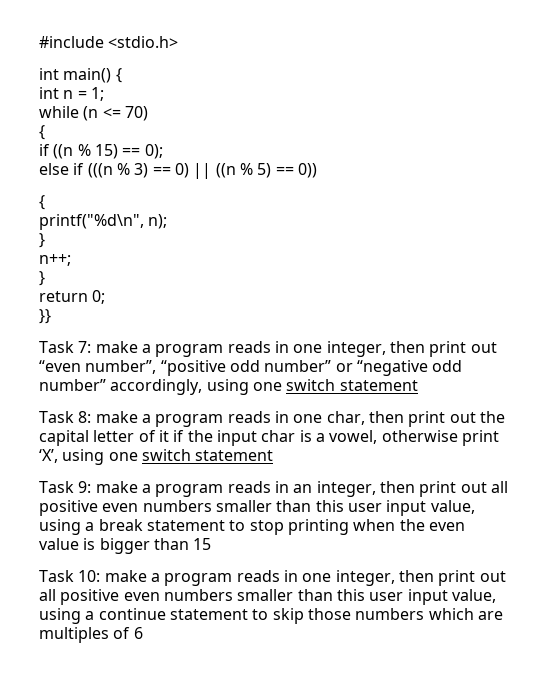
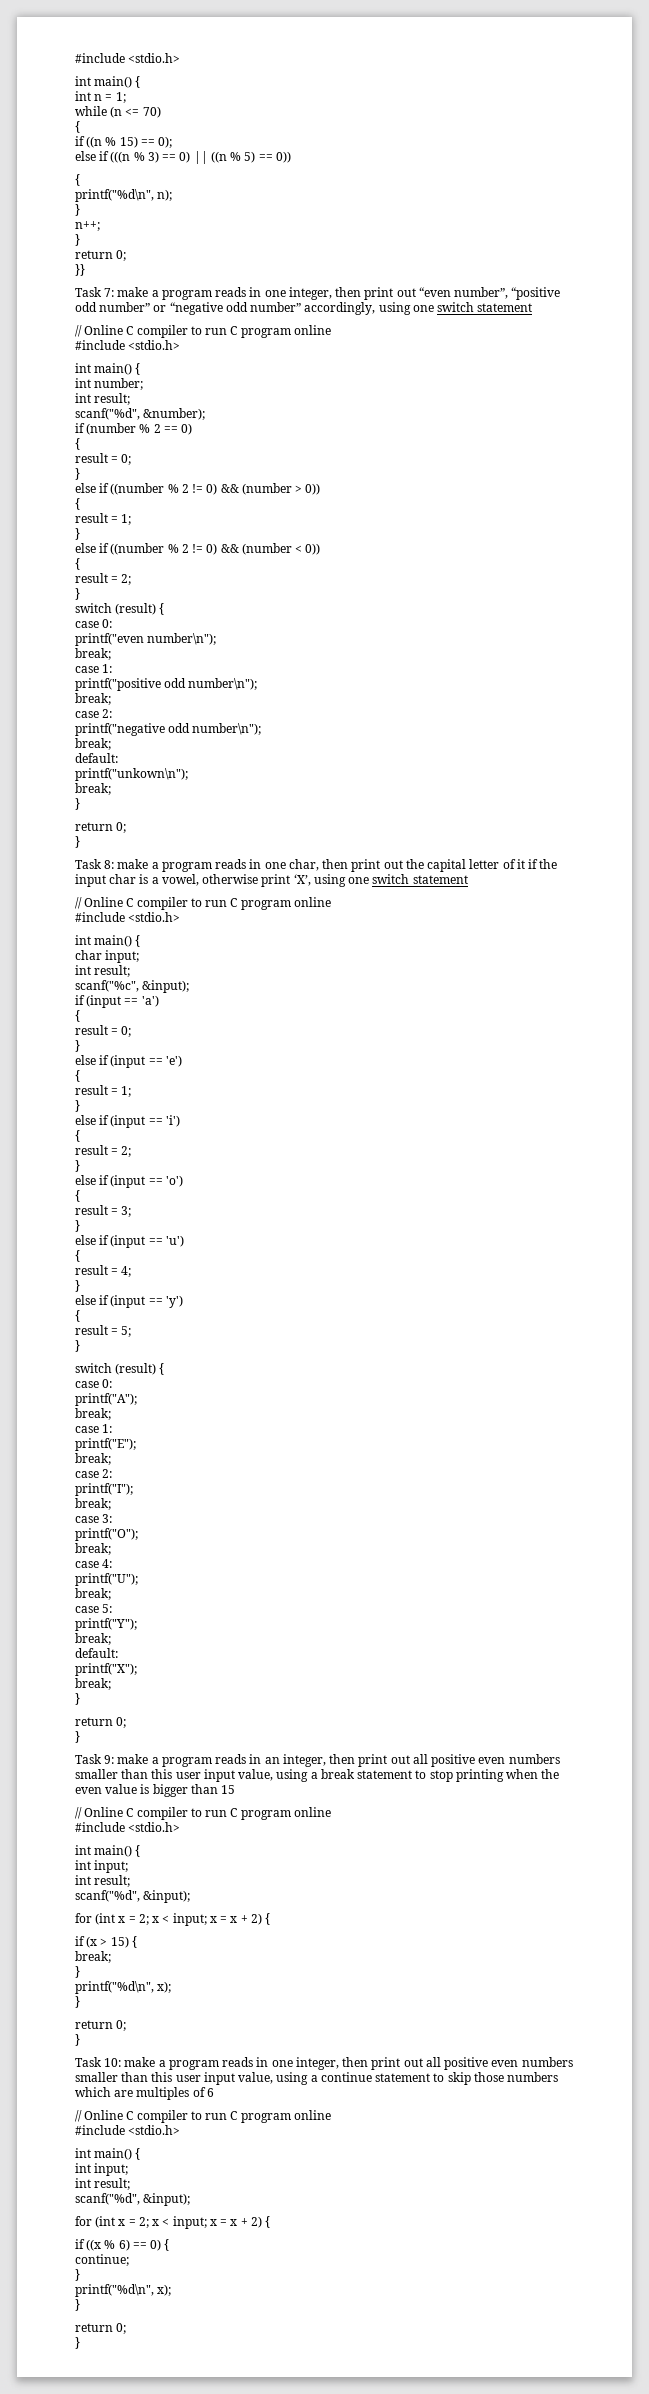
(418, 385) none -> [75,325,331,338] [75,340,181,350] [75,363,141,375] [75,378,144,390] [75,393,131,405] [75,408,206,420] [75,423,193,435] [75,438,80,450] [75,453,132,465] [75,468,80,480] [75,483,321,495] [75,498,80,510] [75,513,132,525] [75,528,80,540] [75,543,321,555] [75,558,80,570] [75,573,132,585] [75,588,80,600] [75,603,165,615] [75,619,113,628] [75,633,217,646] [75,648,111,660] [75,664,113,673] [75,678,258,691] [75,693,111,705] [75,709,113,718] [75,723,262,736] [75,738,111,750] [75,753,118,763] [75,768,188,781] [75,783,111,795] [75,798,80,810] [75,822,127,833] [75,836,80,848] // // Online C compiler to run C program online // #include <stdio.h> // int main() { // int number; // int result; // scanf("%d", &number); // if (number % 2 == 0) // { // result = 0; // } // else if ((number % 2 != 0) && (number > 0)) // { // result = 1; // } // else if ((number % 2 != 0) && (number < 0)) // { // result = 2; // } // switch (result) { // case 0: // printf("even number\n"); // break; // case 1: // printf("positive odd number\n"); // break; // case 2: // printf("negative odd number\n"); // break; // default: // printf("unkown\n"); // break; // } // return 0; // }
(274, 455) none -> [75,897,331,910] [75,912,181,922] [75,935,141,947] [75,950,140,963] [75,965,131,977] [75,980,190,993] [75,995,159,1008] [75,1010,80,1022] [75,1025,132,1037] [75,1040,80,1052] [75,1055,182,1068] [75,1070,80,1082] [75,1085,132,1097] [75,1100,80,1112] [75,1115,180,1128] [75,1130,80,1142] [75,1145,132,1157] [75,1160,80,1172] [75,1175,183,1188] [75,1190,80,1202] [75,1205,132,1217] [75,1220,80,1232] [75,1235,184,1248] [75,1250,80,1262] [75,1265,132,1277] [75,1280,80,1292] [75,1295,183,1308] [75,1310,80,1322] [75,1325,132,1337] [75,1340,80,1352] [75,1363,165,1375] [75,1379,113,1388] [75,1393,137,1406] [75,1408,111,1420] [75,1424,113,1433] [75,1438,136,1451] [75,1453,111,1465] [75,1469,113,1478] [75,1483,133,1496] [75,1498,111,1510] [75,1514,113,1523] [75,1528,138,1541] [75,1543,111,1555] [75,1559,113,1568] [75,1573,138,1586] [75,1588,111,1600] [75,1604,113,1613] [75,1618,137,1631] [75,1633,111,1645] [75,1648,118,1658] [75,1663,137,1676] [75,1678,111,1690] [75,1693,80,1705] [75,1717,127,1728] [75,1731,80,1743] // // Online C compiler to run C program online // #include <stdio.h> // int main() { // char input; // int result; // scanf("%c", &input); // if (input == 'a') // { // result = 0; // } // else if (input == 'e') // { // result = 1; // } // else if (input == 'i') // { // result = 2; // } // else if (input == 'o') // { // result = 3; // } // else if (input == 'u') // { // result = 4; // } // else if (input == 'y') // { // result = 5; // } // switch (result) { // case 0: // printf("A"); // break; // case 1: // printf("E"); // break; // case 2: // printf("I"); // break; // case 3: // printf("O"); // break; // case 4: // printf("U"); // break; // case 5: // printf("Y"); // break; // default: // printf("X"); // break; // } // return 0; // }
(212, 544) none -> [75,1807,331,1820] [75,1822,181,1832] [75,1845,141,1857] [75,1860,129,1873] [75,1875,131,1887] [75,1890,191,1903] [75,1913,271,1926] [75,1936,137,1948] [75,1951,111,1963] [75,1966,80,1978] [75,1981,172,1994] [75,1996,80,2008] [75,2020,127,2031] [75,2034,80,2046] // // Online C compiler to run C program online // #include <stdio.h> // int main() { // int input; // int result; // scanf("%d", &input); // for (int x = 2; x < input; x = x + 2) { // if (x > 15) { // break; // } // printf("%d\n", x); // } // return 0; // }
(143, 633) none -> [75,2110,331,2123] [75,2125,181,2135] [75,2148,141,2160] [75,2163,129,2176] [75,2178,131,2190] [75,2193,191,2206] [75,2216,271,2229] [75,2239,170,2251] [75,2254,129,2266] [75,2269,80,2281] [75,2284,172,2297] [75,2299,80,2311] [75,2323,127,2334] [75,2337,80,2349] // // Online C compiler to run C program online // #include <stdio.h> // int main() { // int input; // int result; // scanf("%d", &input); // for (int x = 2; x < input; x = x + 2) { // if ((x % 6) == 0) { // continue; // } // printf("%d\n", x); // } // return 0; // }

